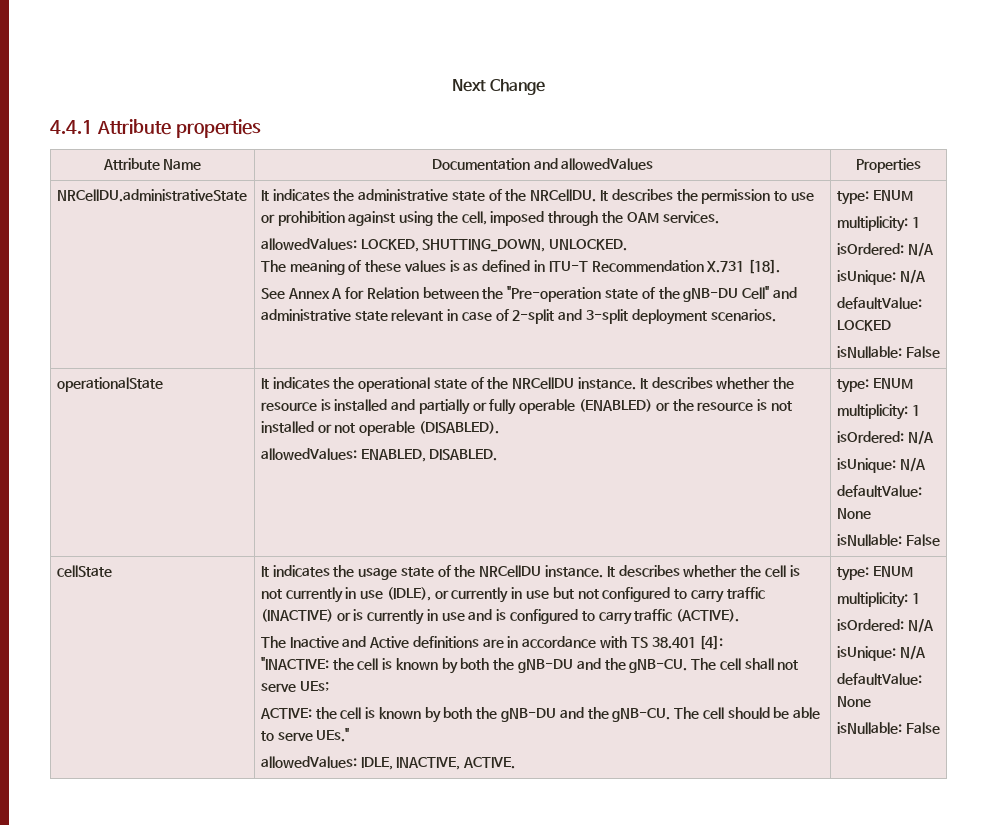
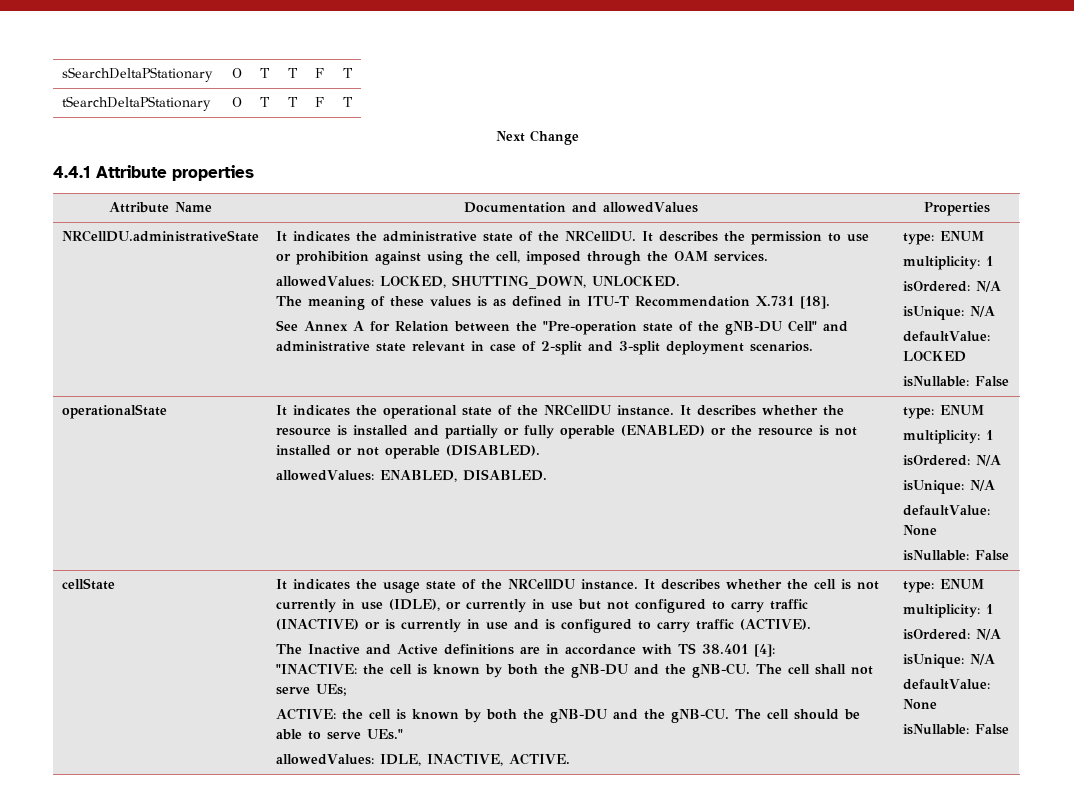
(451, 85) none -> [61,67,213,82] [231,68,242,78] [260,68,270,78] [287,68,298,78] [315,68,324,78] [342,68,353,78] [61,96,211,111] [231,97,242,107] [260,97,270,107] [287,97,298,107] [315,97,324,107] [342,97,353,107] sSearchDeltaPStationary | O | T | T | F | T // tSearchDeltaPStationary | O | T | T | F | T //

